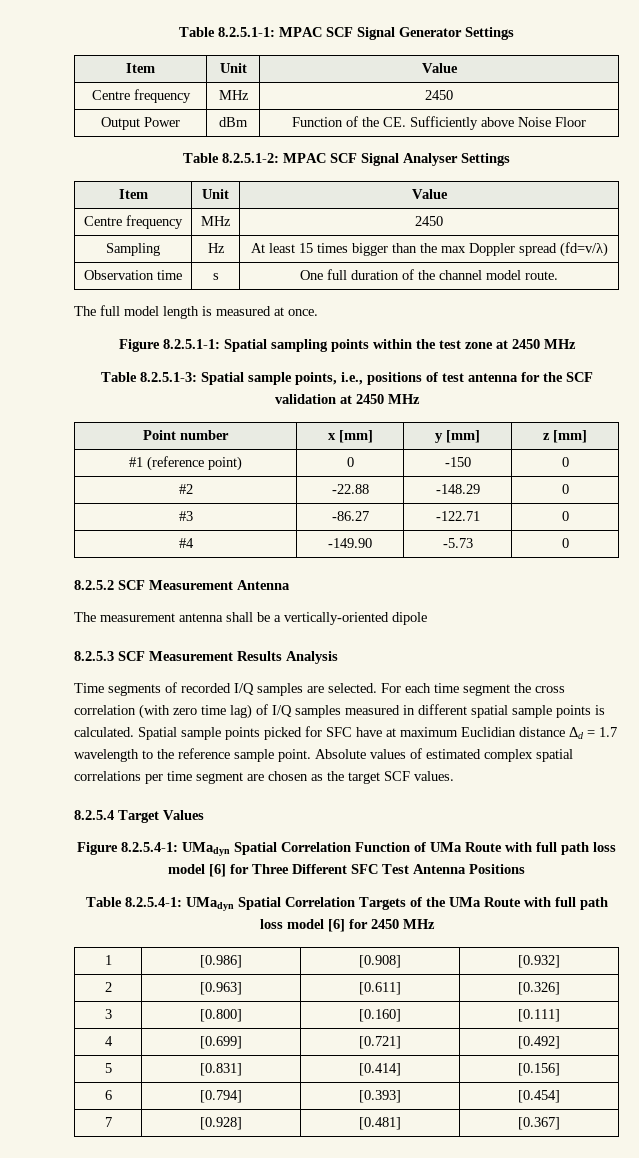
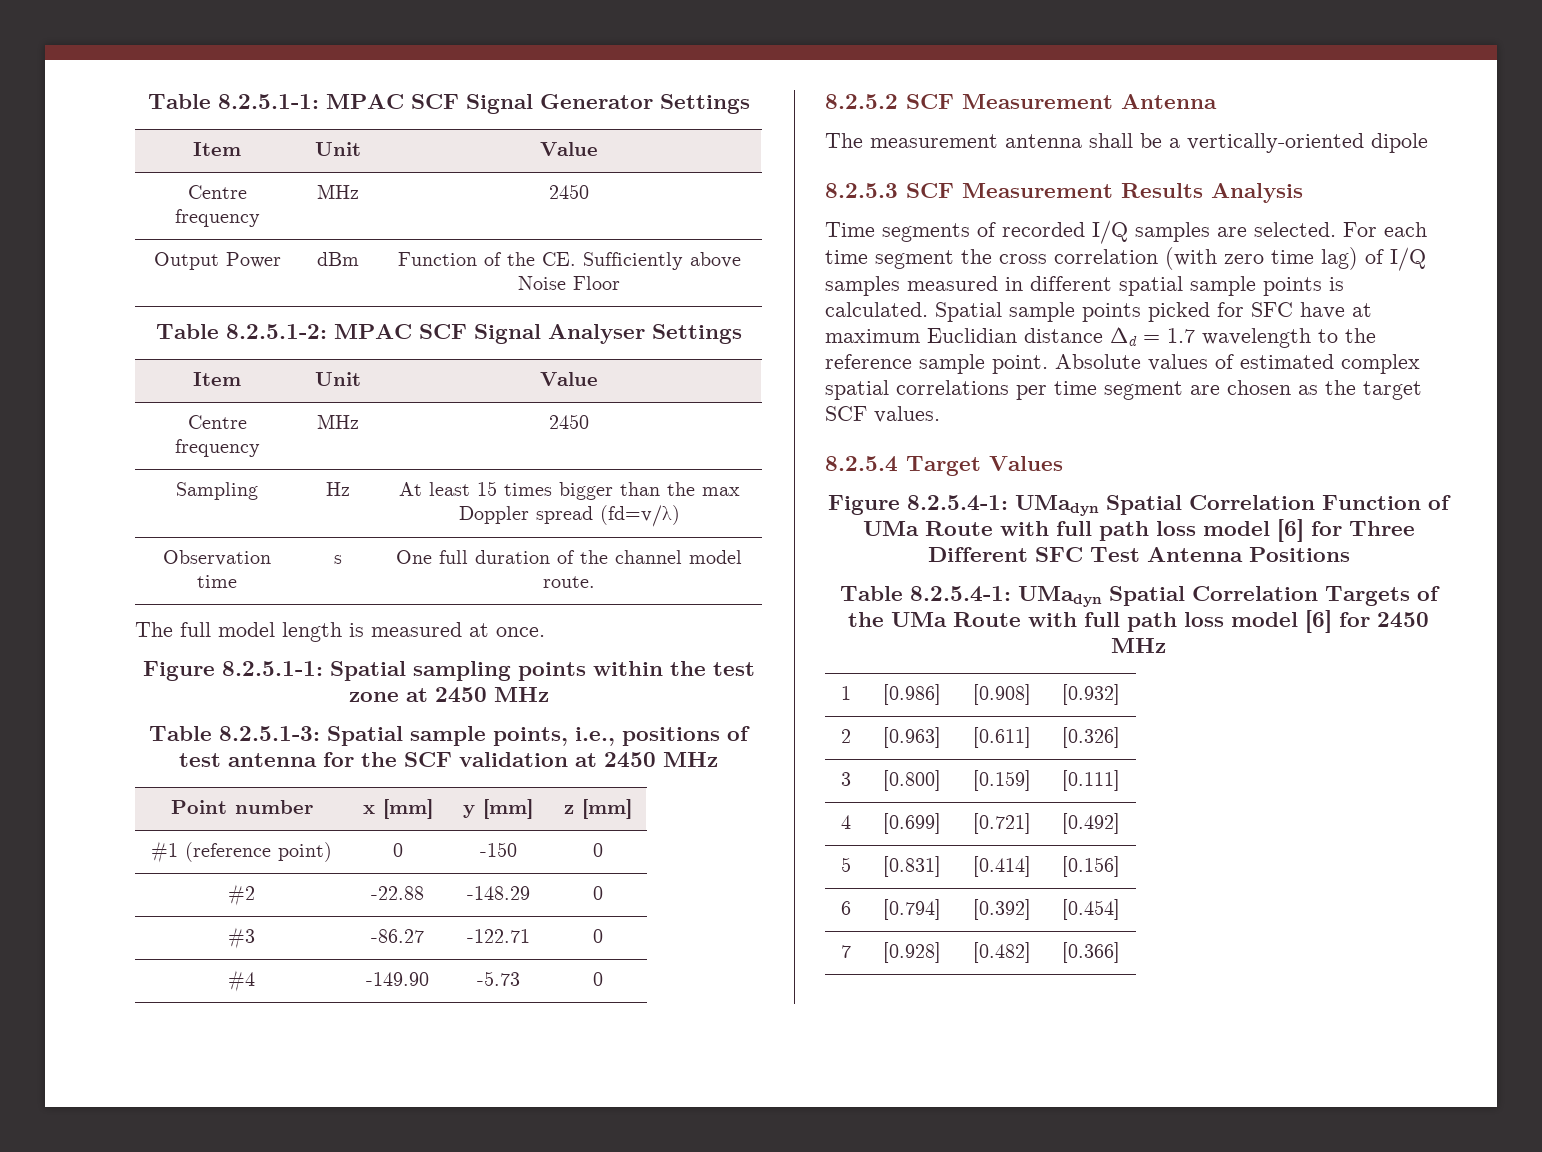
[359,1009,401,1022] [0.160] -> [972,770,1031,791] [0.159]
[359,1090,401,1103] [0.393] -> [972,899,1031,920] [0.392]
[359,1117,401,1130] [518,1117,560,1130] [0.481] | [0.367] -> [972,942,1031,963] [1062,942,1120,963] [0.482] | [0.366]

